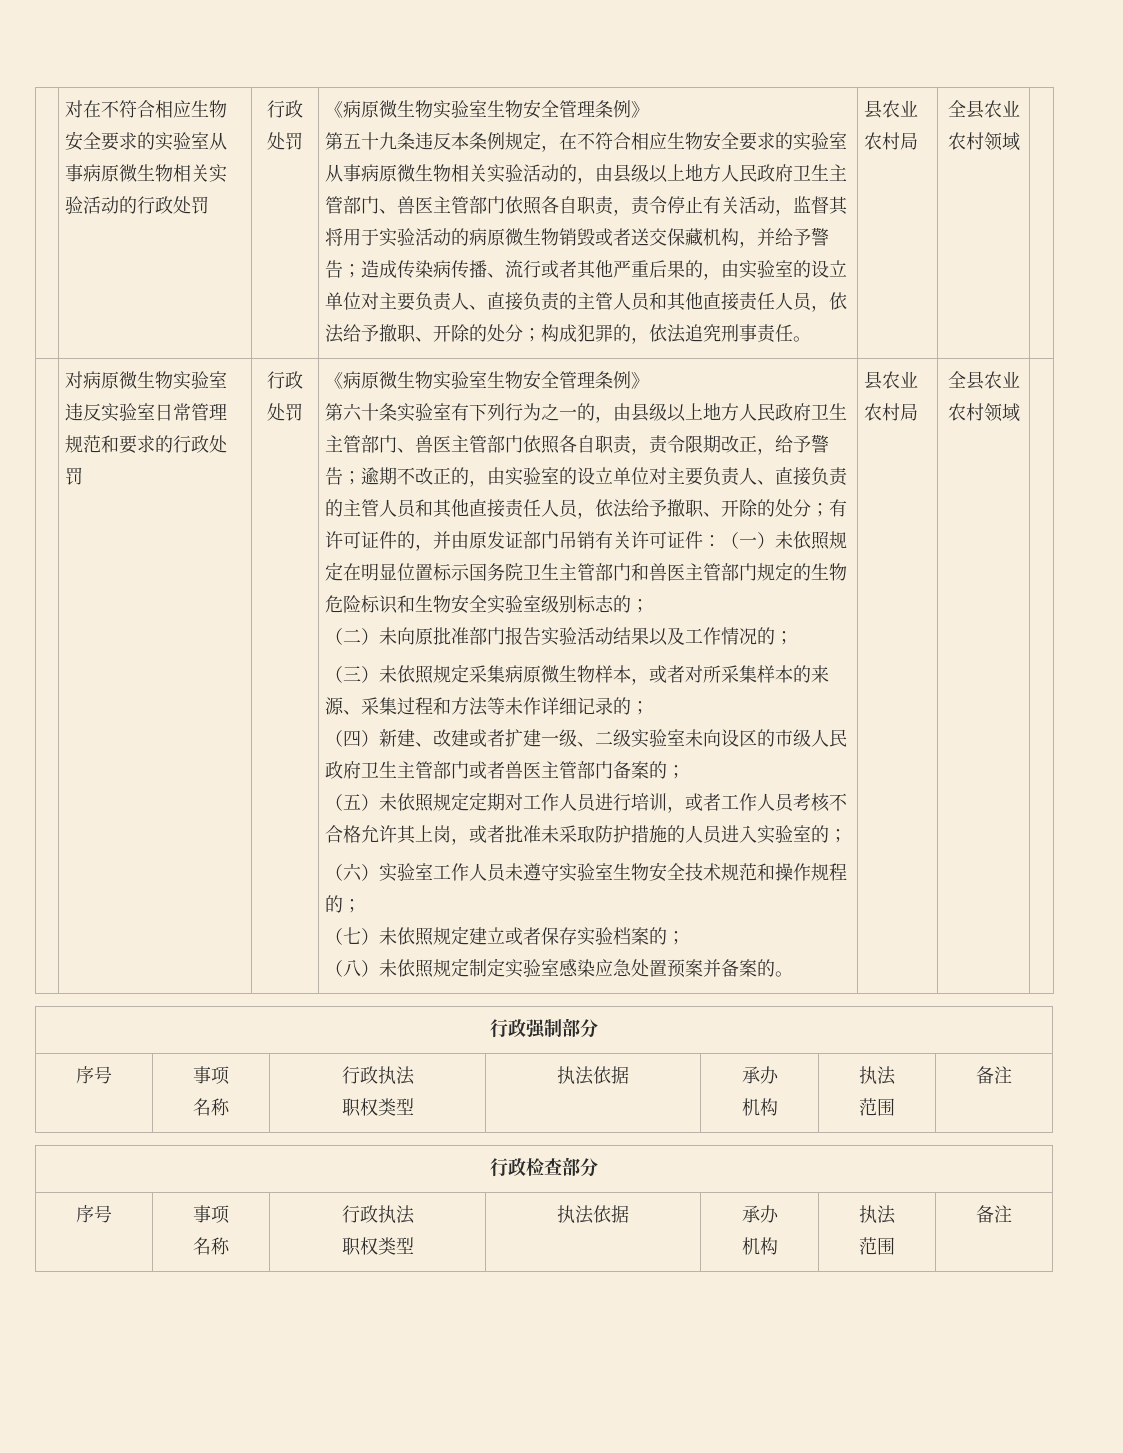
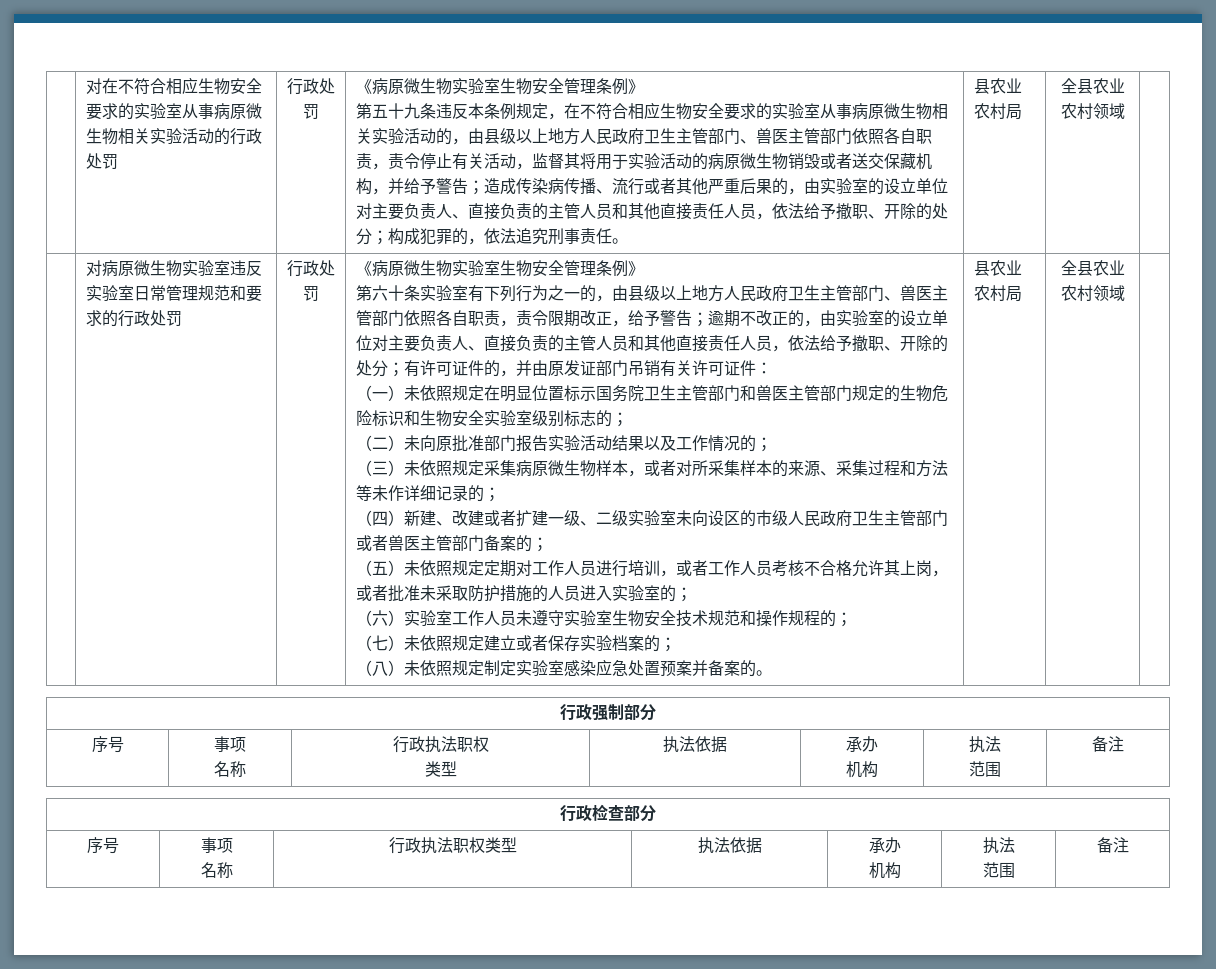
(722, 541) none -> (772, 368) //
[341,1098,378,1117] // 职权 -> [456,736,489,752] 职权 //
(415, 1214) // -> (453, 845) none

